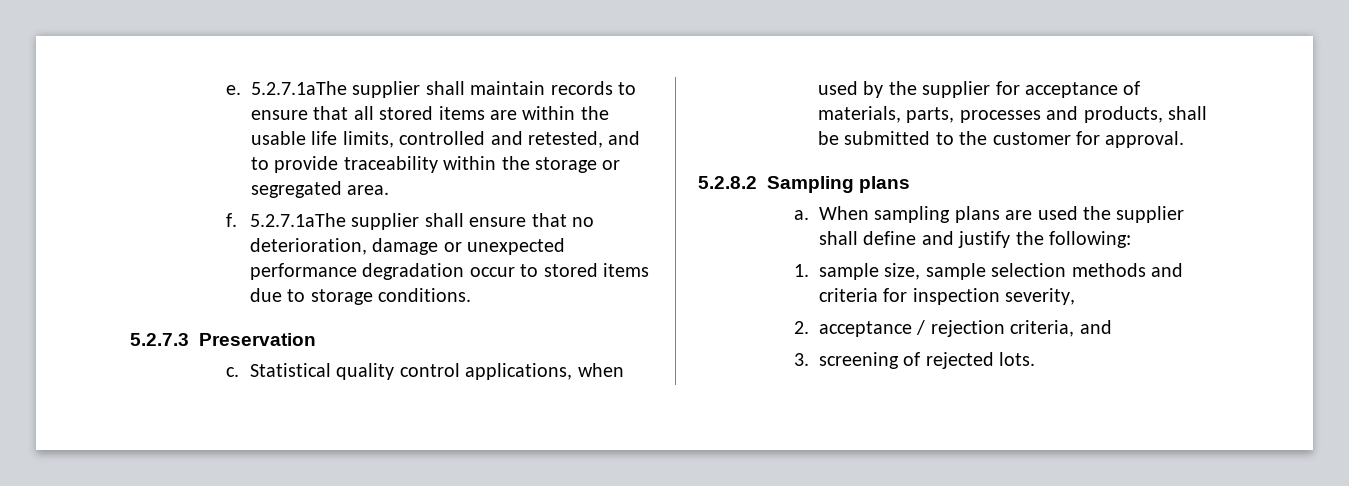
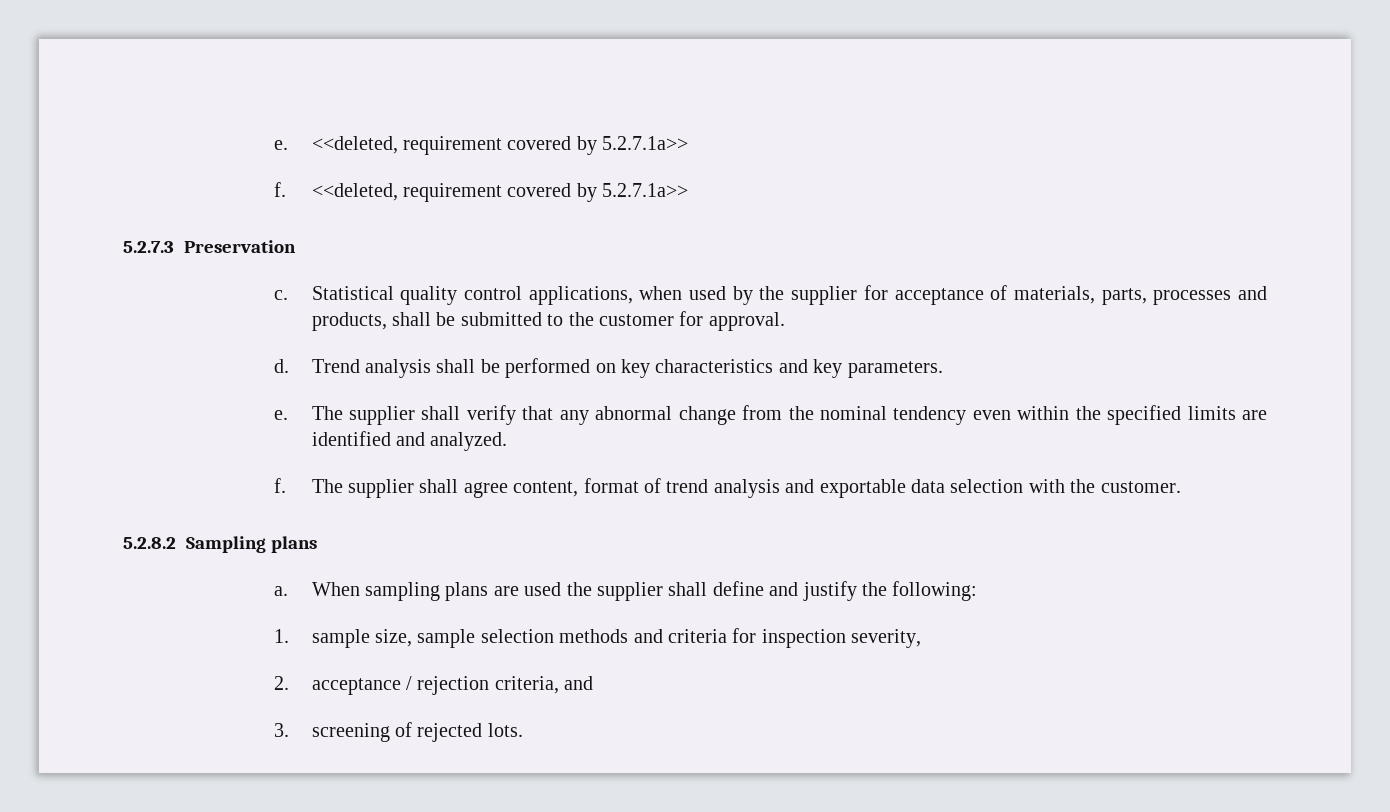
[225,81,636,98] [250,106,609,120] [250,131,641,148] [250,156,621,173] [250,181,390,198] [225,213,594,230] [249,238,566,255] [249,263,649,280] [249,288,472,305] e. 5.2.7.1aThe supplier shall maintain records to ensure that all stored items are within the usable life limits, controlled and retested, and to provide traceability within the storage or segregated area. // f. 5.2.7.1aThe supplier shall ensure that no deterioration, damage or unexpected performance degradation occur to stored items due to storage conditions. -> [273,136,689,155] [273,182,689,202] e. <<deleted, requirement covered by 5.2.7.1a>> // f. <<deleted, requirement covered by 5.2.7.1a>>
(1185, 139) none -> [273,358,943,378] [273,405,1268,425] [311,431,508,451] [273,478,1181,498] // d. Trend analysis shall be performed on key characteristics and key parameters. // e. The supplier shall verify that any abnormal change from the nominal tendency even within the specified limits are identified and analyzed. // f. The supplier shall agree content, format of trend analysis and exportable data selection with the customer.

